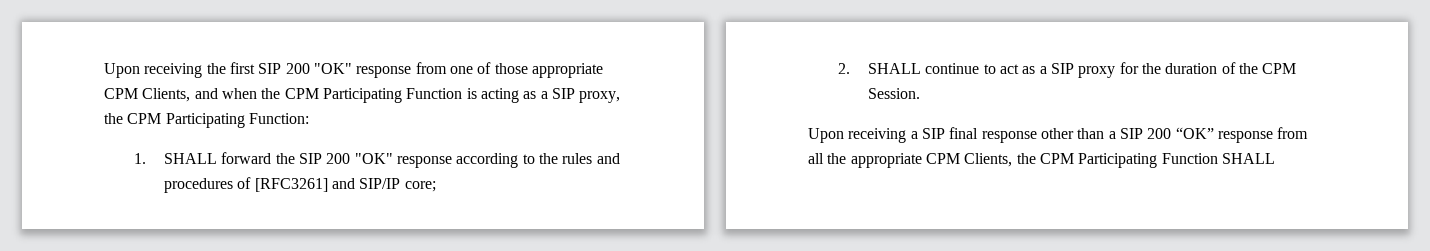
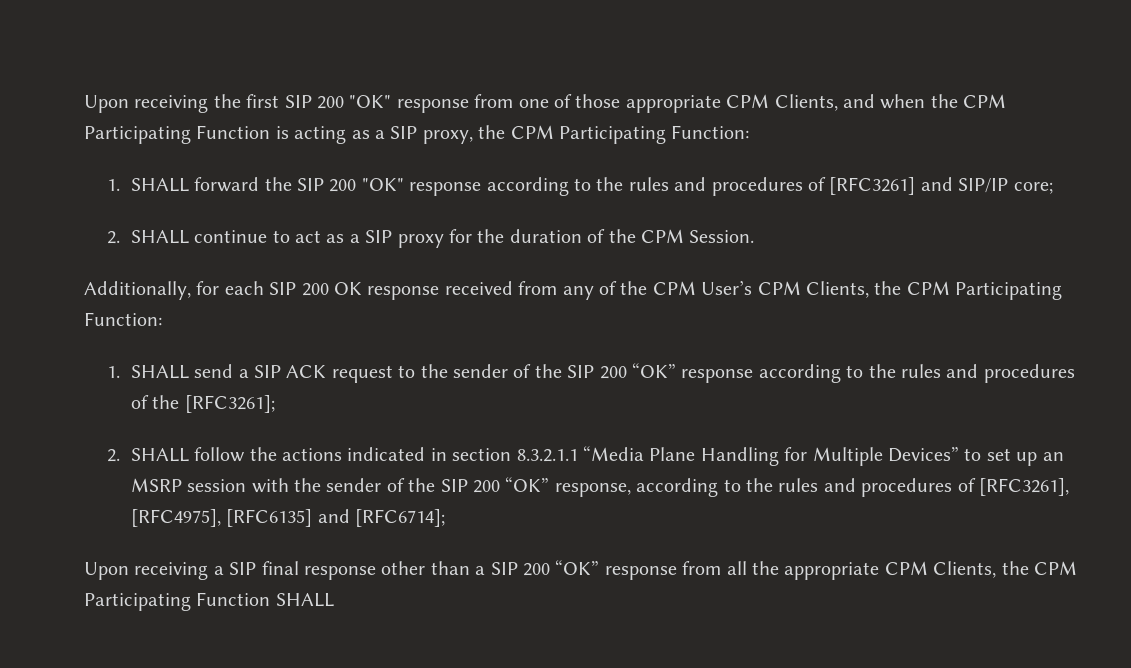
(921, 93) none -> [84,280,1063,300] [84,312,162,326] [107,363,1075,383] [130,395,275,413] [107,446,1064,466] [130,477,1069,497] [130,509,445,527] // Additionally, for each SIP 200 OK response received from any of the CPM User’s CPM Clients, the CPM Participating Function: // 1. SHALL send a SIP ACK request to the sender of the SIP 200 “OK” response according to the rules and procedures of the [RFC3261]; // 2. SHALL follow the actions indicated in section 8.3.2.1.1 “Media Plane Handling for Multiple Devices” to set up an MSRP session with the sender of the SIP 200 “OK” response, according to the rules and procedures of [RFC3261], [RFC4975], [RFC6135] and [RFC6714];

